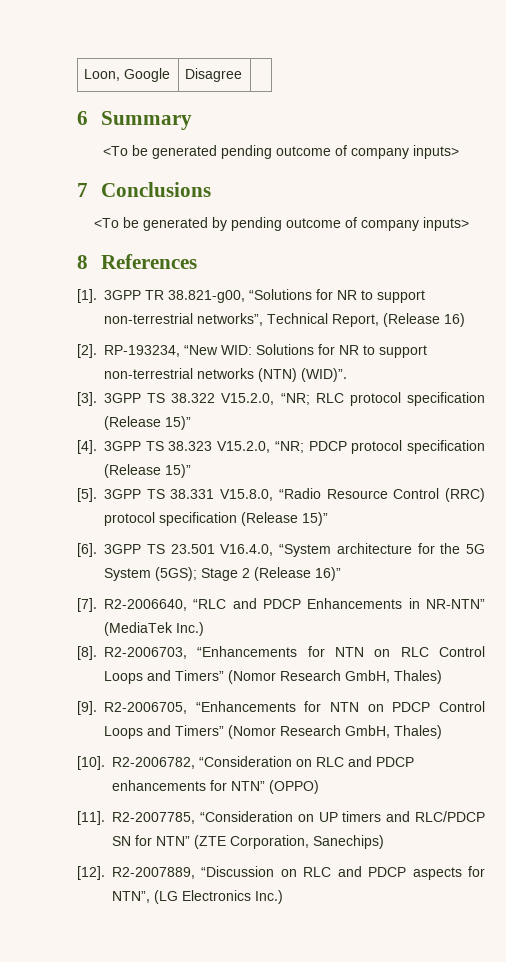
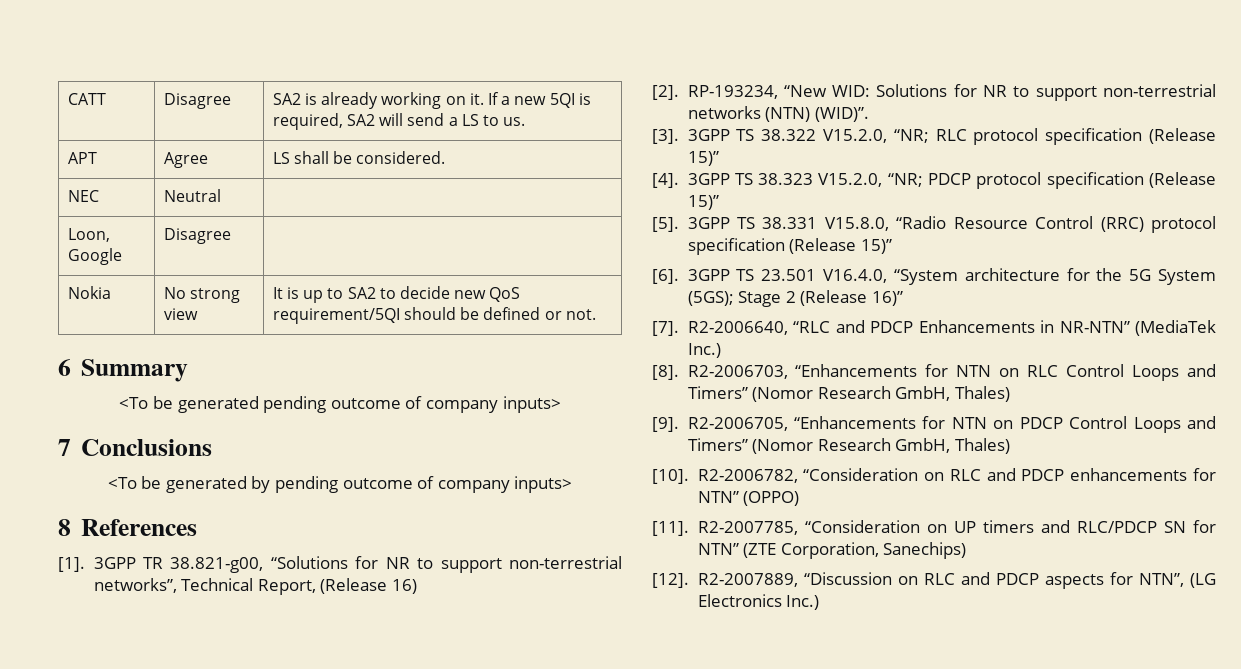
[83,68,170,82] [184,68,242,82] Loon, Google | Disagree | -> [67,93,106,105] [163,93,231,109] [272,92,591,109] [272,113,526,130] [67,152,97,164] [163,152,208,168] [272,151,446,164] [67,190,99,202] [163,189,221,202] [67,228,110,242] [67,248,122,265] [163,228,231,244] [67,286,111,299] [163,287,241,303] [163,308,198,320] [272,286,521,303] [272,307,596,324] CATT | Disagree | SA2 is already working on it. If a new 5QI is required, SA2 will send a LS to us. // APT | Agree | LS shall be considered. // NEC | Neutral | // Loon, Google | Disagree | // Nokia | No strong view | It is up to SA2 to decide new QoS requirement/5QI should be defined or not.

